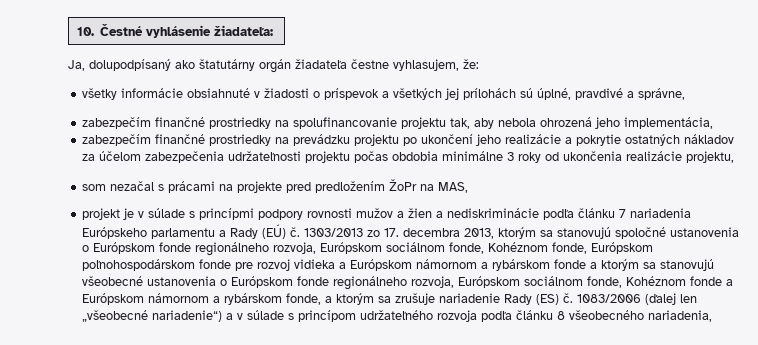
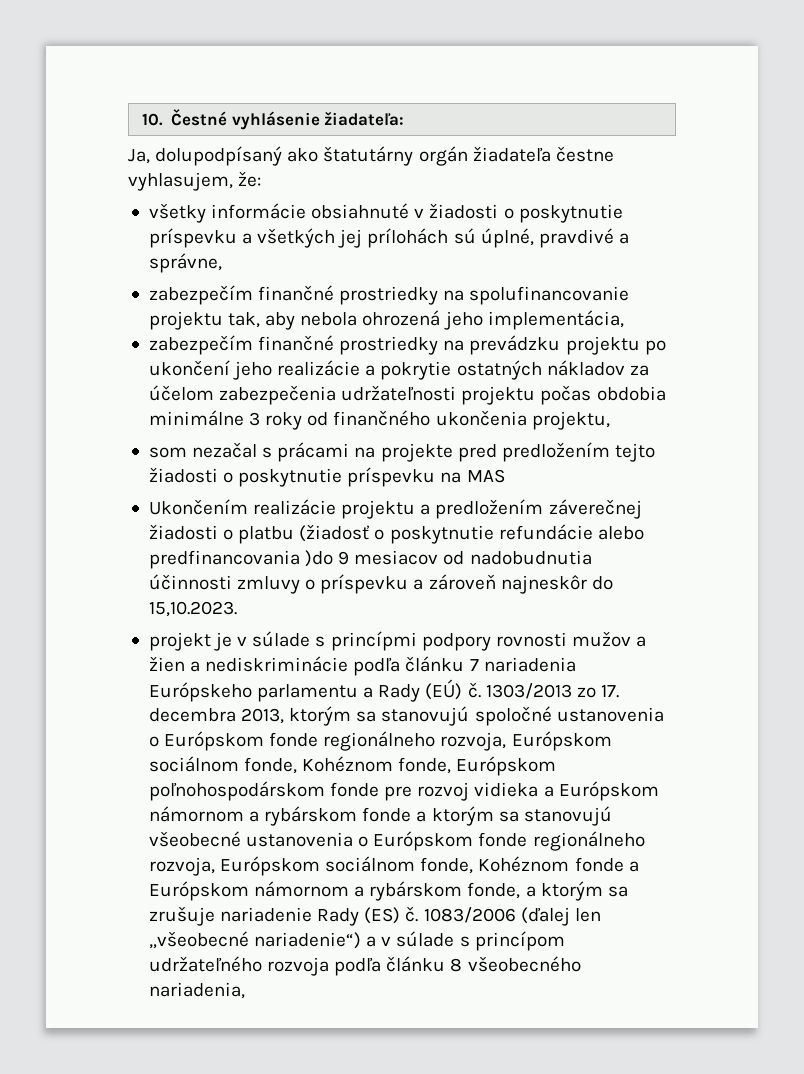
[324,88,380,100] príspevok -> [518,204,623,223] [148,228,237,248] poskytnutie príspevku
[563,151,683,161] ukončenia realizácie -> [333,410,527,426] finančného ukončenia
[389,179,469,193] ŽoPr na MAS, -> [614,443,655,462] [148,467,505,487] [148,499,642,519] [148,524,644,544] [148,550,592,569] [148,574,613,594] [148,601,237,617] tejto žiadosti o poskytnutie príspevku na MAS // Ukončením realizácie projektu a predložením záverečnej žiadosti o platbu (žiadosť o poskytnutie refundácie alebo predfinancovania )do 9 mesiacov od nadobudnutia účinnosti zmluvy o príspevku a zároveň najneskôr do 15,10.2023.

